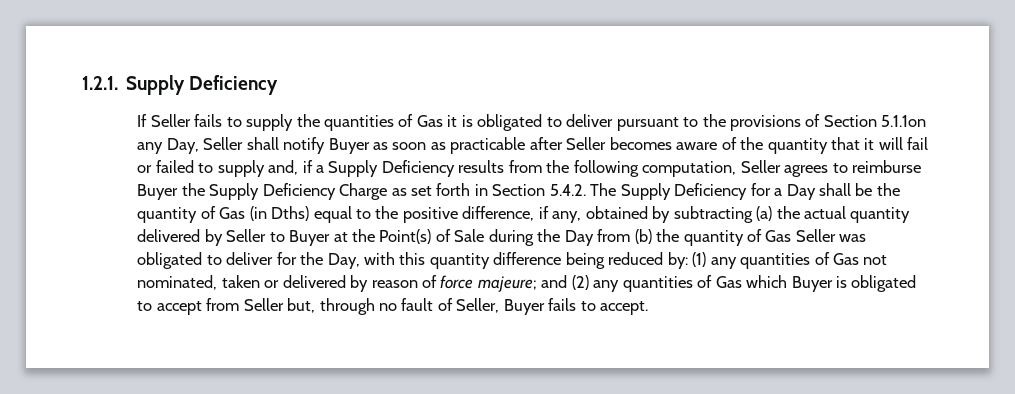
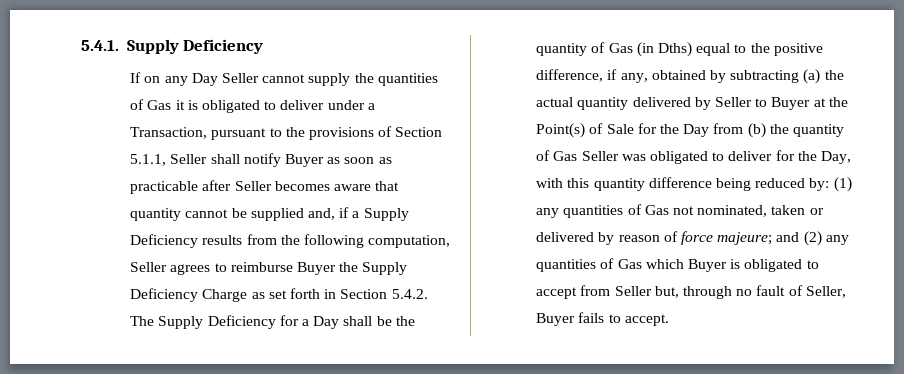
[82,76,118,90] 1.2.1. -> [81,40,119,51] 5.4.1.
[150,114,242,127] Seller fails to -> [144,73,306,86] on any Day Seller cannot
(614, 120) none -> [327,100,375,110] [130,127,208,139] under a Transaction,
[881,115,927,127] [137,138,199,154] 5.1.1on any Day, -> [130,154,167,166] 5.1.1,
[721,137,929,154] [137,160,265,177] of the quantity that it will fail or failed to supply -> [375,181,400,191] [130,208,304,221] that quantity cannot be supplied
[488,229,534,246] during -> [637,123,657,134] for

